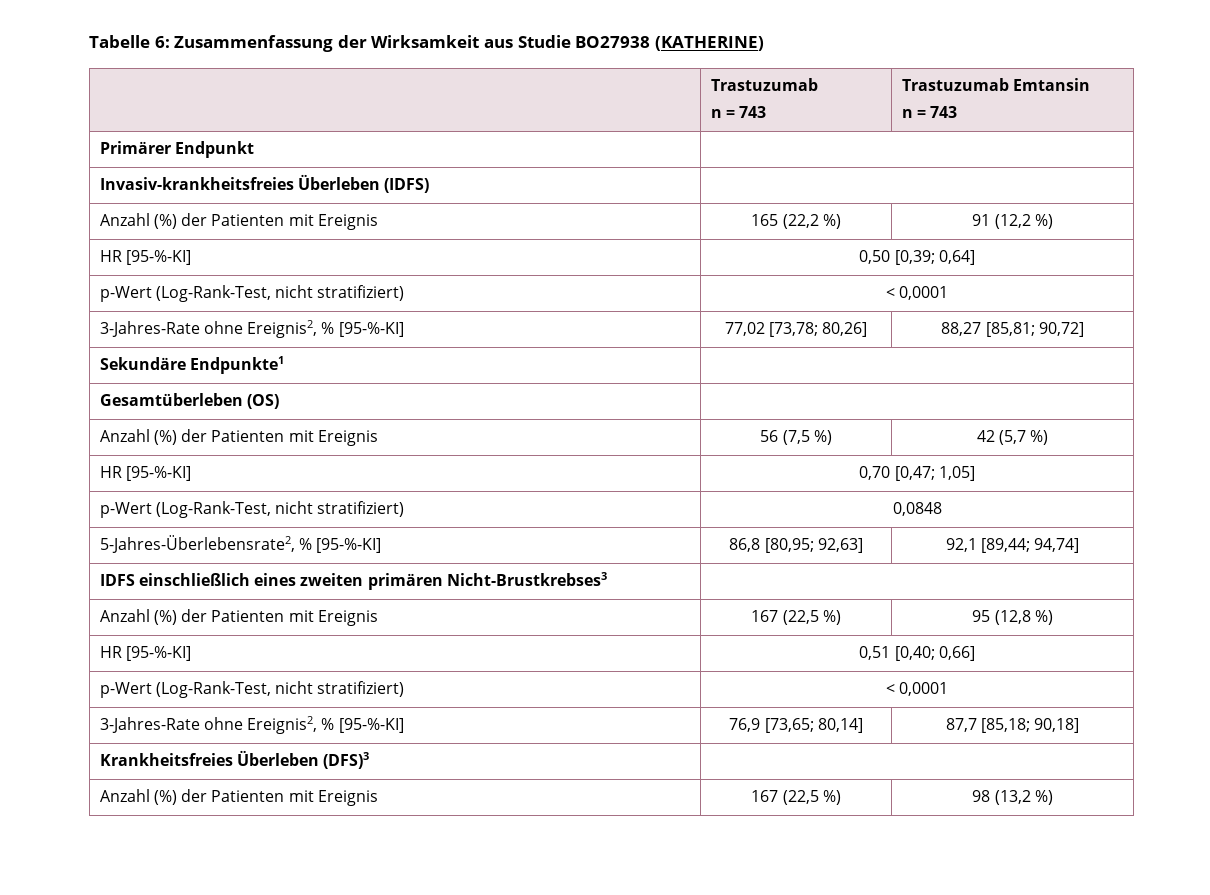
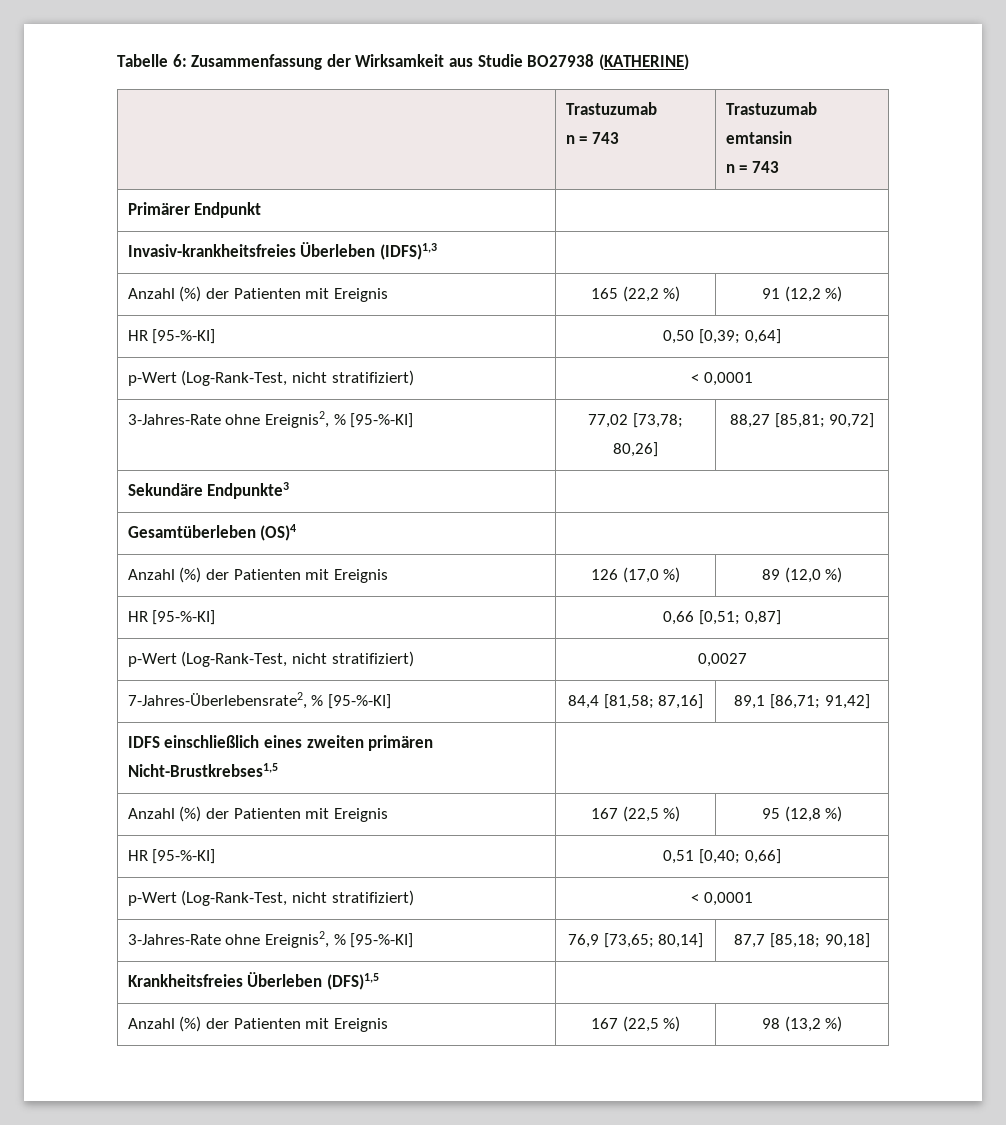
[1013,78,1091,91] Emtansin -> [725,131,792,144] emtansin
[384,178,430,193] (IDFS) -> [380,243,438,260] (IDFS)1,3
[190,356,285,374] Endpunkte1 -> [207,482,290,499] Endpunkte3
[247,394,280,409] [99,429,378,446] [760,430,832,445] [976,430,1049,445] [99,466,192,481] [859,466,975,481] [99,501,405,518] [892,502,942,516] [99,535,382,553] [729,538,863,553] [945,538,1080,553] (OS) | // Anzahl (%) der Patienten mit Ereignis | 56 (7,5 %) | 42 (5,7 %) // HR [95-%-KI] | 0,70 [0,47; 1,05] // p-Wert (Log-Rank-Test, nicht stratifiziert) | 0,0848 // 5-Jahres-Überlebensrate2, % [95-%-KI] | 86,8 [80,95; 92,63] | 92,1 [89,44; 94,74] -> [260,524,297,541] [127,567,388,583] [590,567,681,583] [761,567,843,583] [127,610,216,625] [663,610,781,625] [127,651,414,667] [697,653,747,667] [127,692,392,709] [567,694,704,709] [734,694,870,709] (OS)4 | // Anzahl (%) der Patienten mit Ereignis | 126 (17,0 %) | 89 (12,0 %) // HR [95-%-KI] | 0,66 [0,51; 0,87] // p-Wert (Log-Rank-Test, nicht stratifiziert) | 0,0027 // 7-Jahres-Überlebensrate2, % [95-%-KI] | 84,4 [81,58; 87,16] | 89,1 [86,71; 91,42]
[446,572,607,586] Nicht-Brustkrebses3 -> [127,763,278,777] Nicht-Brustkrebses1,5
[323,752,370,769] (DFS)3 -> [327,973,380,990] (DFS)1,5

